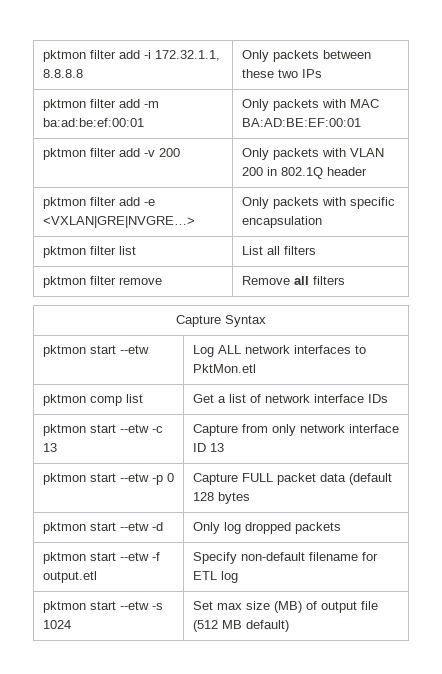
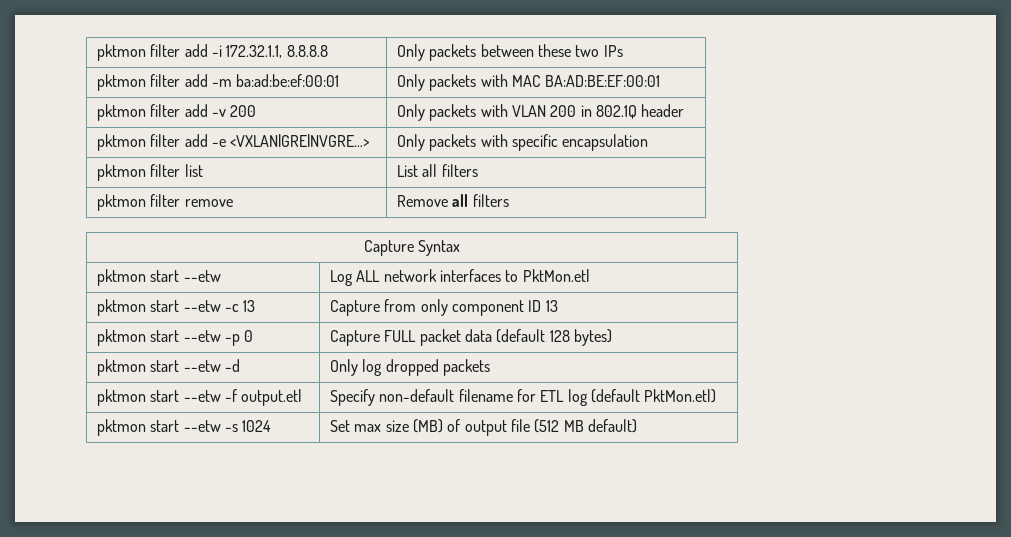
[42,394,143,406] [192,394,388,403] // pktmon comp list | Get a list of network interface IDs -> (590, 275) none
[299,424,399,433] network interface -> [451,300,524,316] component
[217,492,250,504] bytes -> [573,329,612,346] bytes)
(238, 577) none -> [590,389,717,403] (default PktMon.etl)

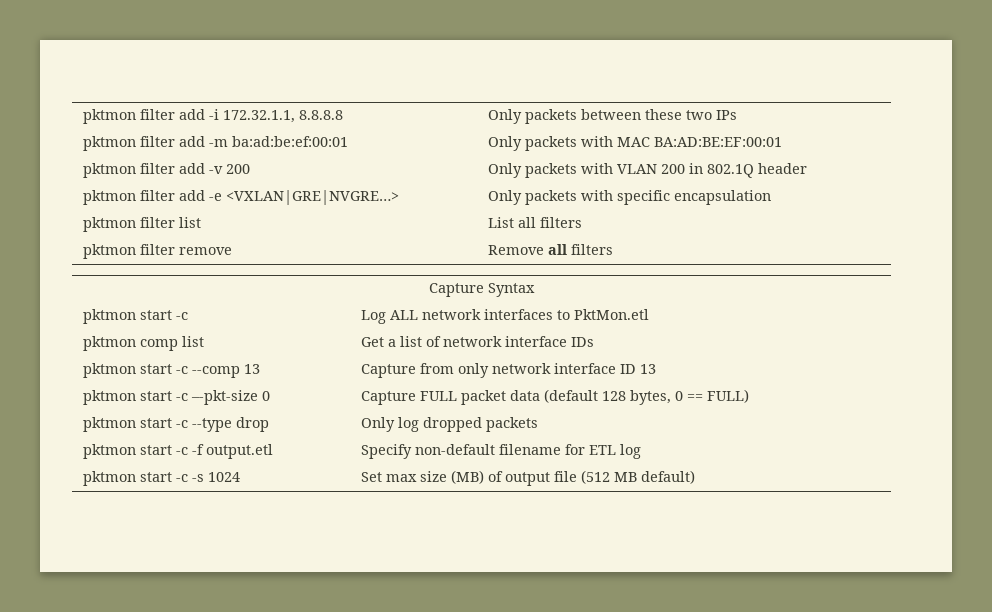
[183,270,221,282] --etw -> [175,312,188,320] -c
[97,299,239,316] // pktmon start --etw -c -> [82,336,204,351] [360,336,594,347] [82,363,240,378] // pktmon comp list | Get a list of network interface IDs // pktmon start -c --comp
[451,300,524,316] component -> [491,363,616,374] network interface
[183,330,240,346] --etw -p -> [175,390,258,405] -c –-pkt-size
[573,329,612,346] [97,359,240,376] bytes) // pktmon start --etw -d -> [629,389,749,405] [82,417,269,432] bytes, 0 == FULL) // pktmon start -c --type drop
[183,390,221,402] --etw -> [175,447,188,455] -c
[590,389,717,403] [97,419,221,436] (default PktMon.etl) // pktmon start --etw -> [82,471,188,486] // pktmon start -c

